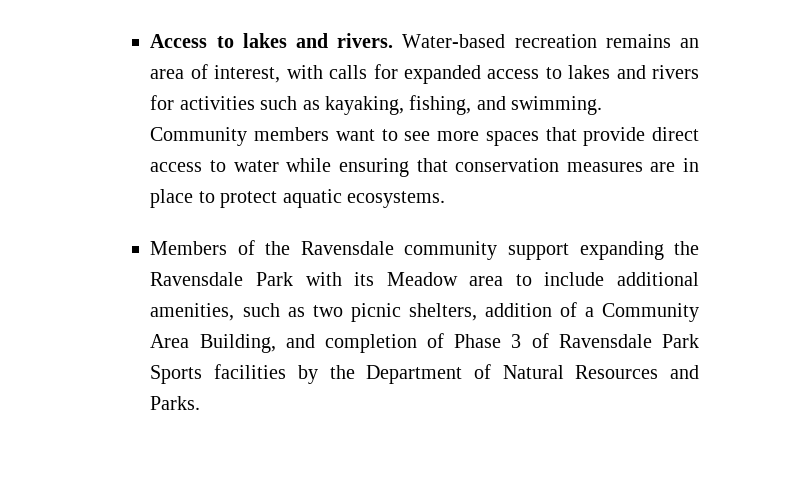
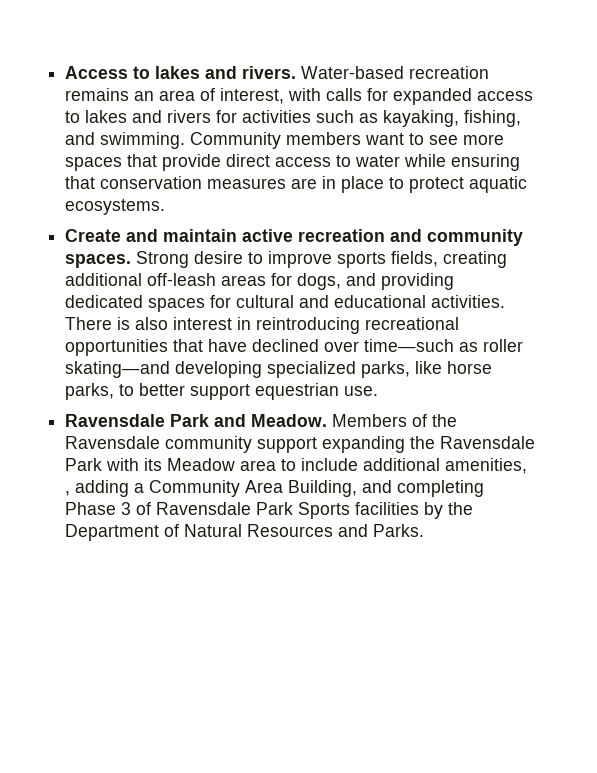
(446, 199) none -> [64,229,523,246] [64,251,507,268] [64,273,454,290] [64,295,505,312] [64,317,459,334] [64,339,523,356] [64,361,492,378] [64,383,378,400] [64,414,327,427] Create and maintain active recreation and community spaces. Strong desire to improve sports fields, creating additional off-leash areas for dogs, and providing dedicated spaces for cultural and educational activities. There is also interest in reintroducing recreational opportunities that have declined over time—such as roller skating—and developing specialized parks, like horse parks, to better support equestrian use. // Ravensdale Park and Meadow.
[242,302,577,322] such as two picnic shelters, addition of -> [64,480,129,497] , adding
[324,333,445,353] completion of -> [396,480,484,497] completing

